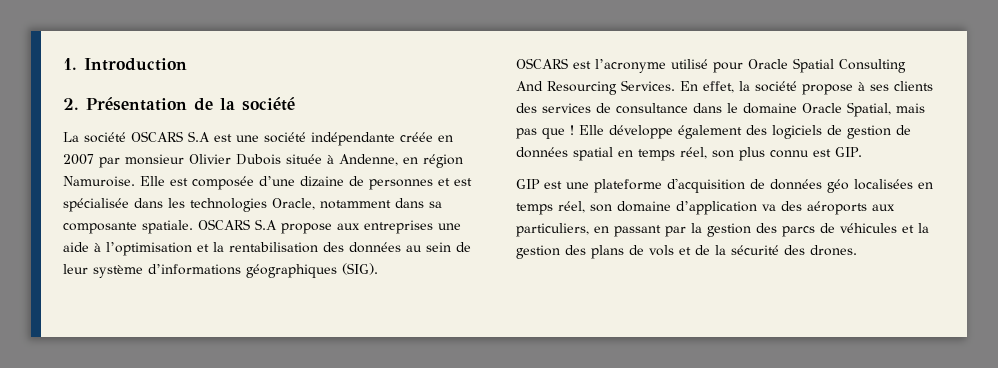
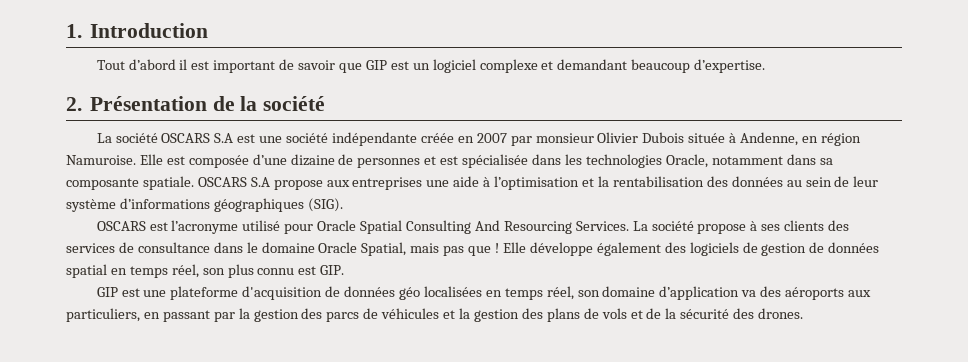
(187, 64) none -> [96,59,766,73] // Tout d’abord il est important de savoir que GIP est un logiciel complexe et demandant beaucoup d’expertise.
[680,81,750,93] En effet, la -> [632,221,648,231] La

